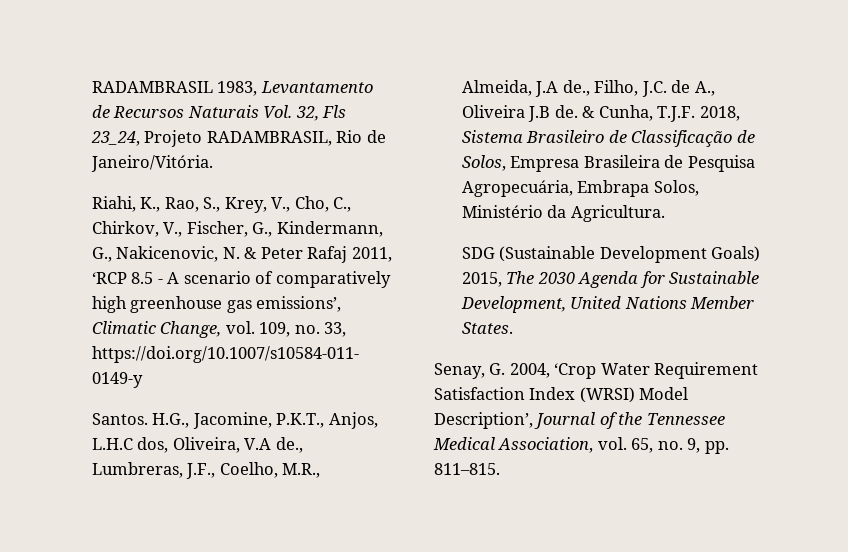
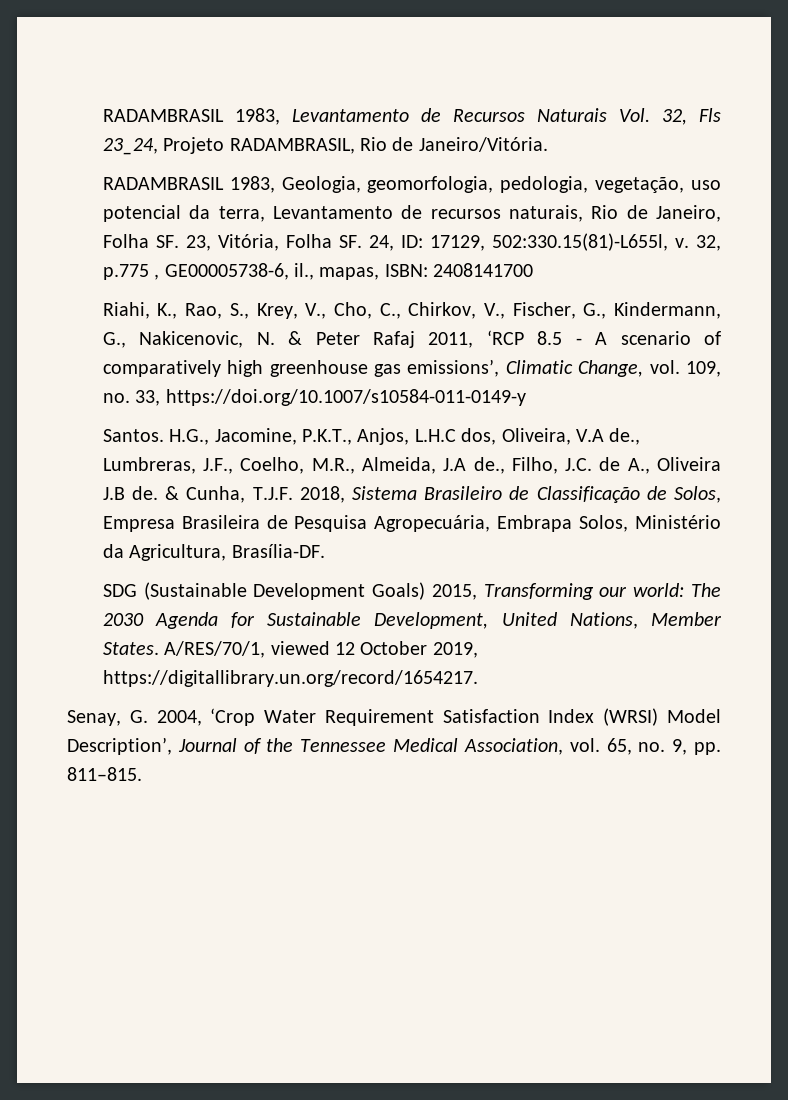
(213, 163) none -> [102,176,722,193] [102,205,722,222] [102,233,721,251] [102,263,534,280] // RADAMBRASIL 1983, Geologia, geomorfologia, pedologia, vegetação, uso potencial da terra, Levantamento de recursos naturais, Rio de Janeiro, Folha SF. 23, Vitória, Folha SF. 24, ID: 17129, 502:330.15(81)-L655l, v. 32, p.775 , GE00005738-6, il., mapas, ISBN: 2408141700
[570,205,665,222] Agricultura. -> [129,544,325,561] Agricultura, Brasília-DF.
(502, 279) none -> [483,583,685,600] Transforming our world:
[624,296,687,309] Nations -> [569,612,638,629] Nations,
(513, 328) none -> [164,641,478,658] [102,670,478,687] A/RES/70/1, viewed 12 October 2019, https://digitallibrary.un.org/record/1654217.

